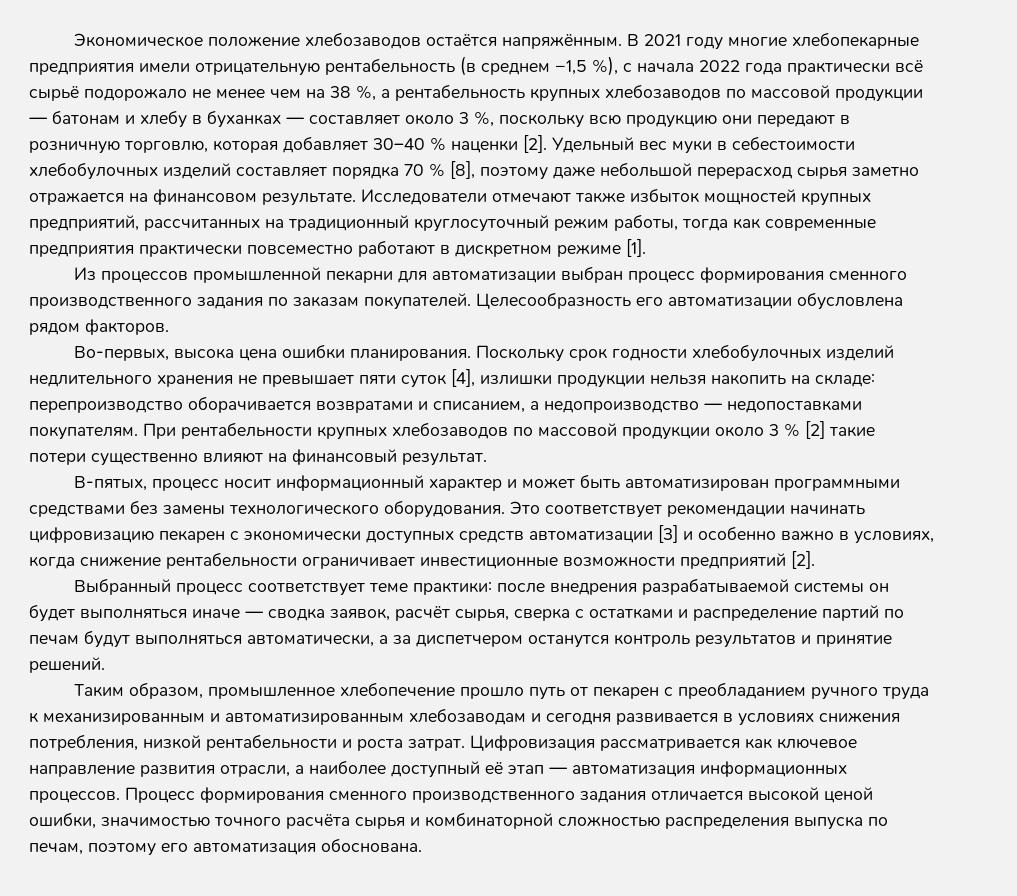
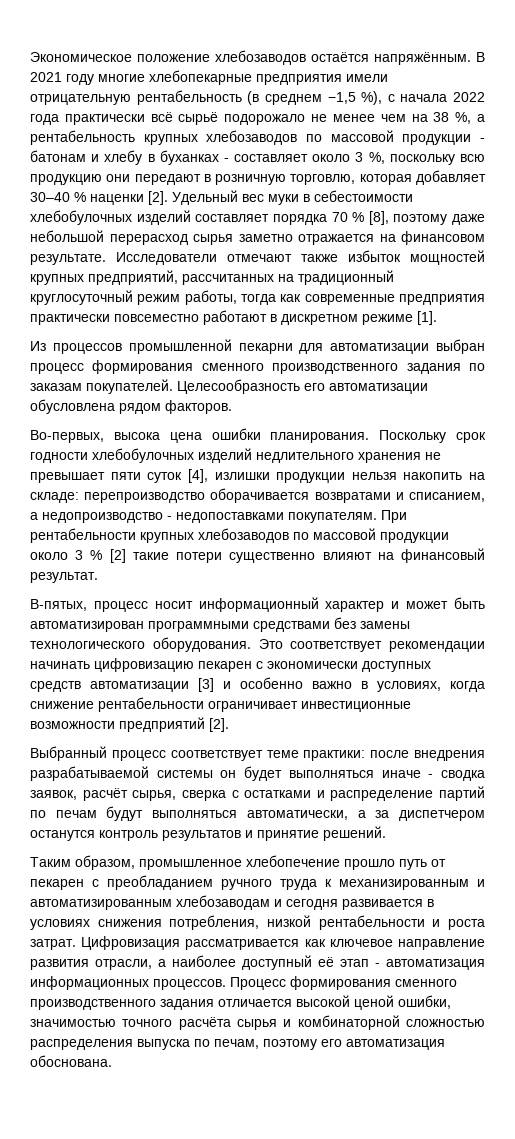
[29,117,48,124] — -> [480,138,486,142] -
[286,117,305,124] — -> [223,158,229,162] -
[704,403,723,410] — -> [167,516,172,520] -
[245,611,264,618] — -> [428,774,434,778] -
[549,767,568,774] — -> [375,963,380,967] -

